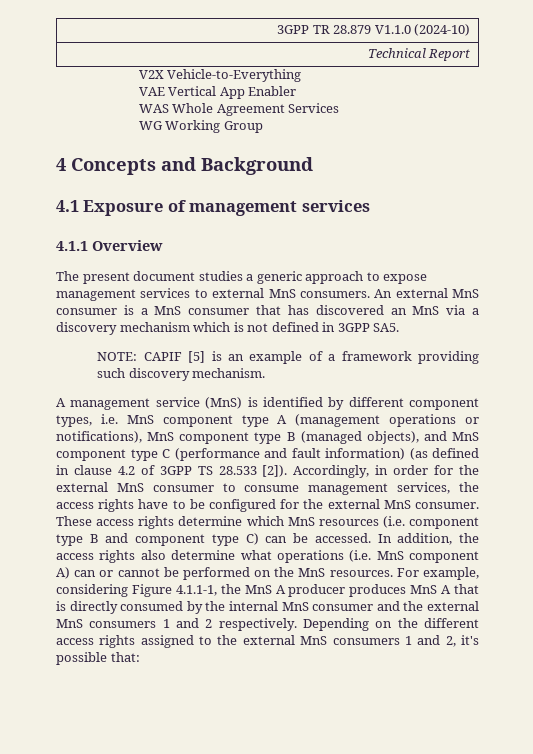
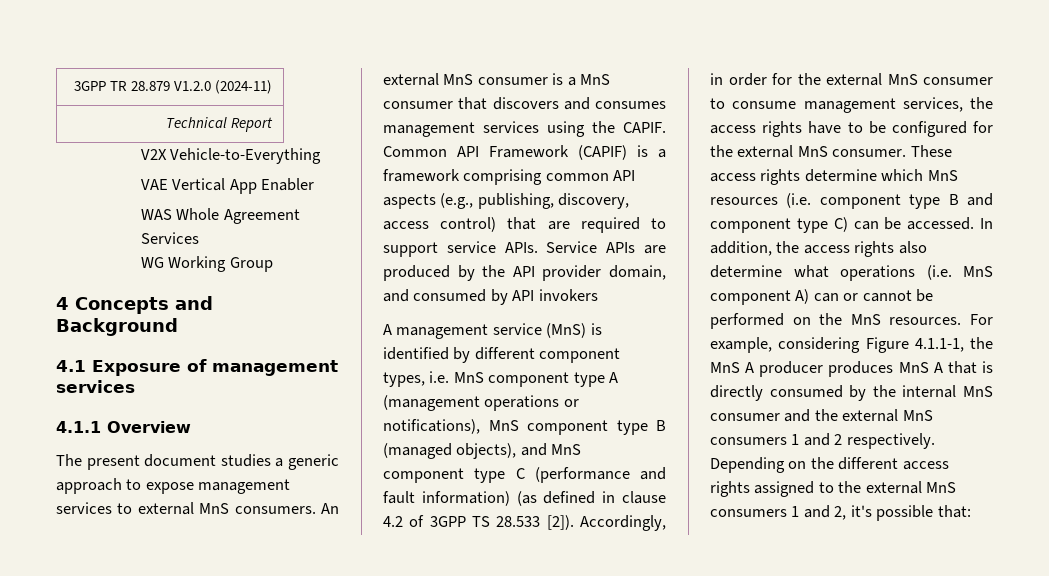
[374,24,471,36] V1.1.0 (2024-10) -> [174,80,273,94] V1.2.0 (2024-11)
[287,305,479,315] [56,322,400,335] [97,351,479,364] [97,368,266,381] has discovered an MnS via a discovery mechanism which is not defined in 3GPP SA5. // NOTE: CAPIF [5] is an example of a framework providing such discovery mechanism. -> [492,97,666,110] [383,121,666,137] [383,145,666,160] [383,169,636,185] [383,193,630,209] [383,217,666,233] [383,241,666,257] [383,265,666,281] [383,289,598,305] discovers and consumes management services using the CAPIF. Common API Framework (CAPIF) is a framework comprising common API aspects (e.g., publishing, discovery, access control) that are required to support service APIs. Service APIs are produced by the API provider domain, and consumed by API invokers

